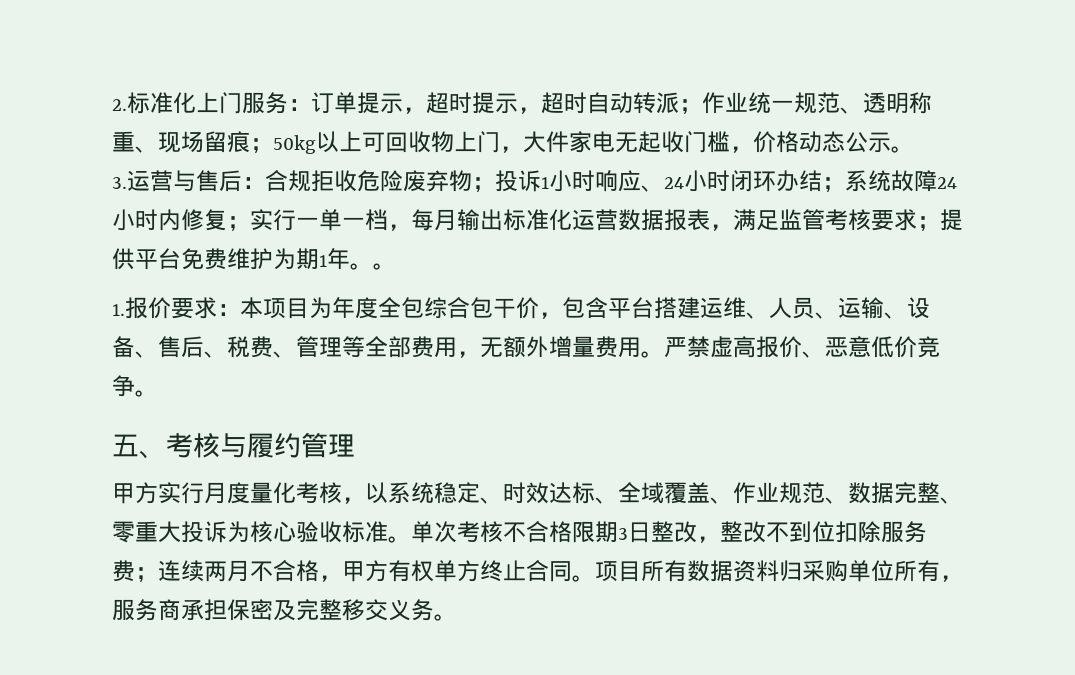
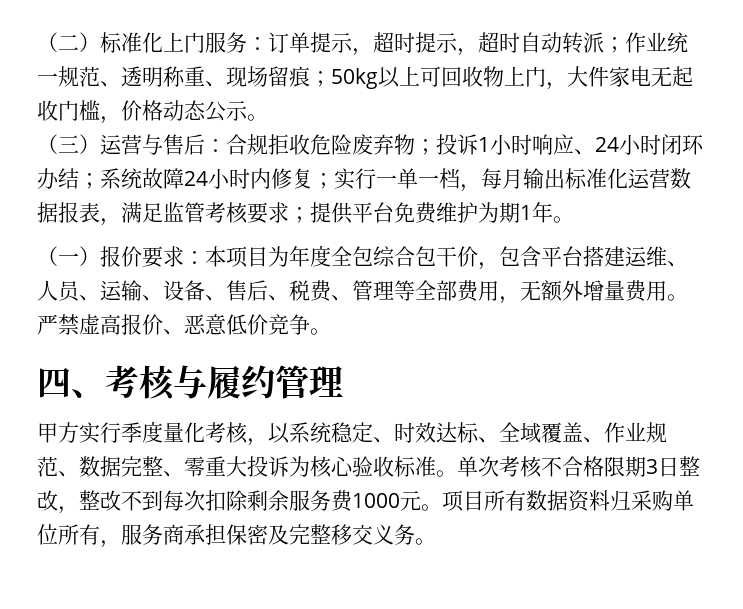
[112,99,127,111] 2. -> [37,32,100,52] （二）
[112,177,127,189] 3. -> [37,134,100,154] （三）
[373,263,396,270] [112,304,125,316] 。 // 1. -> [37,246,100,266] // （一）
[112,434,139,457] 五 -> [37,367,71,398] 四
[204,482,227,504] 月 -> [121,422,142,443] 季
[812,521,927,543] [112,560,572,582] 位扣除服务费；连续两月不合格，甲方有权单方终止合同 -> [163,490,421,512] 每次扣除剩余服务费1000元

